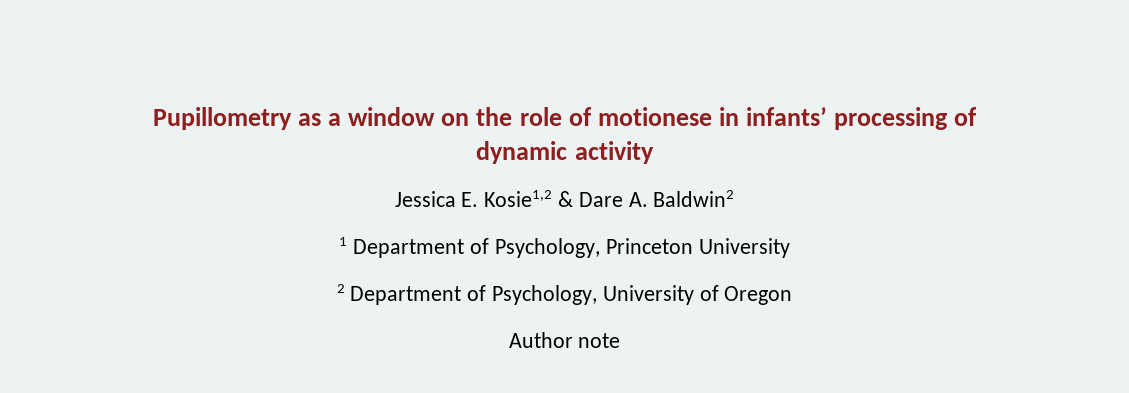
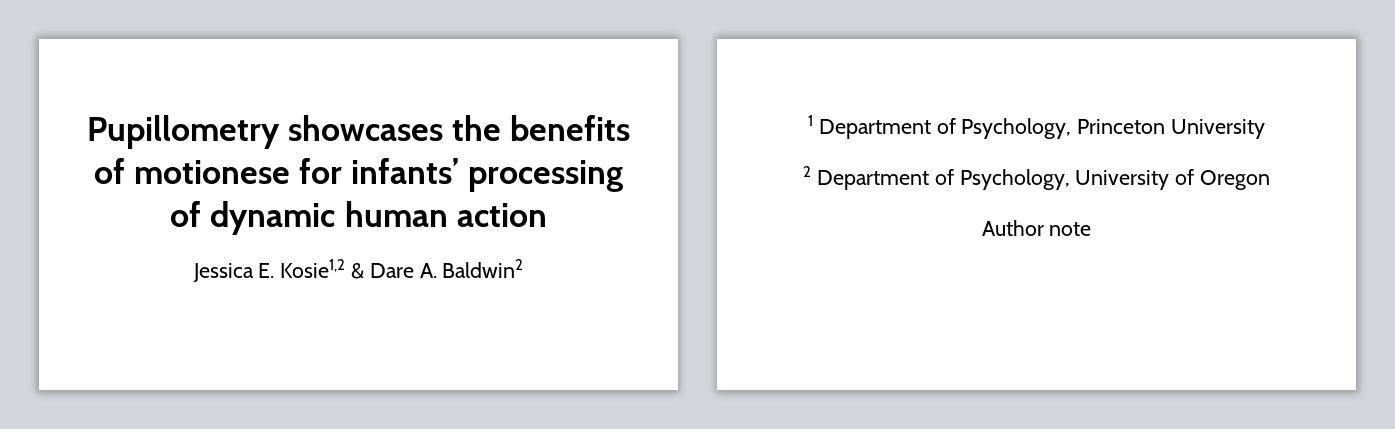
[298,107,562,126] as a window on the role -> [287,115,631,141] showcases the benefits
[718,107,739,126] in -> [299,158,342,184] for
[574,141,654,164] activity -> [344,201,547,227] human action

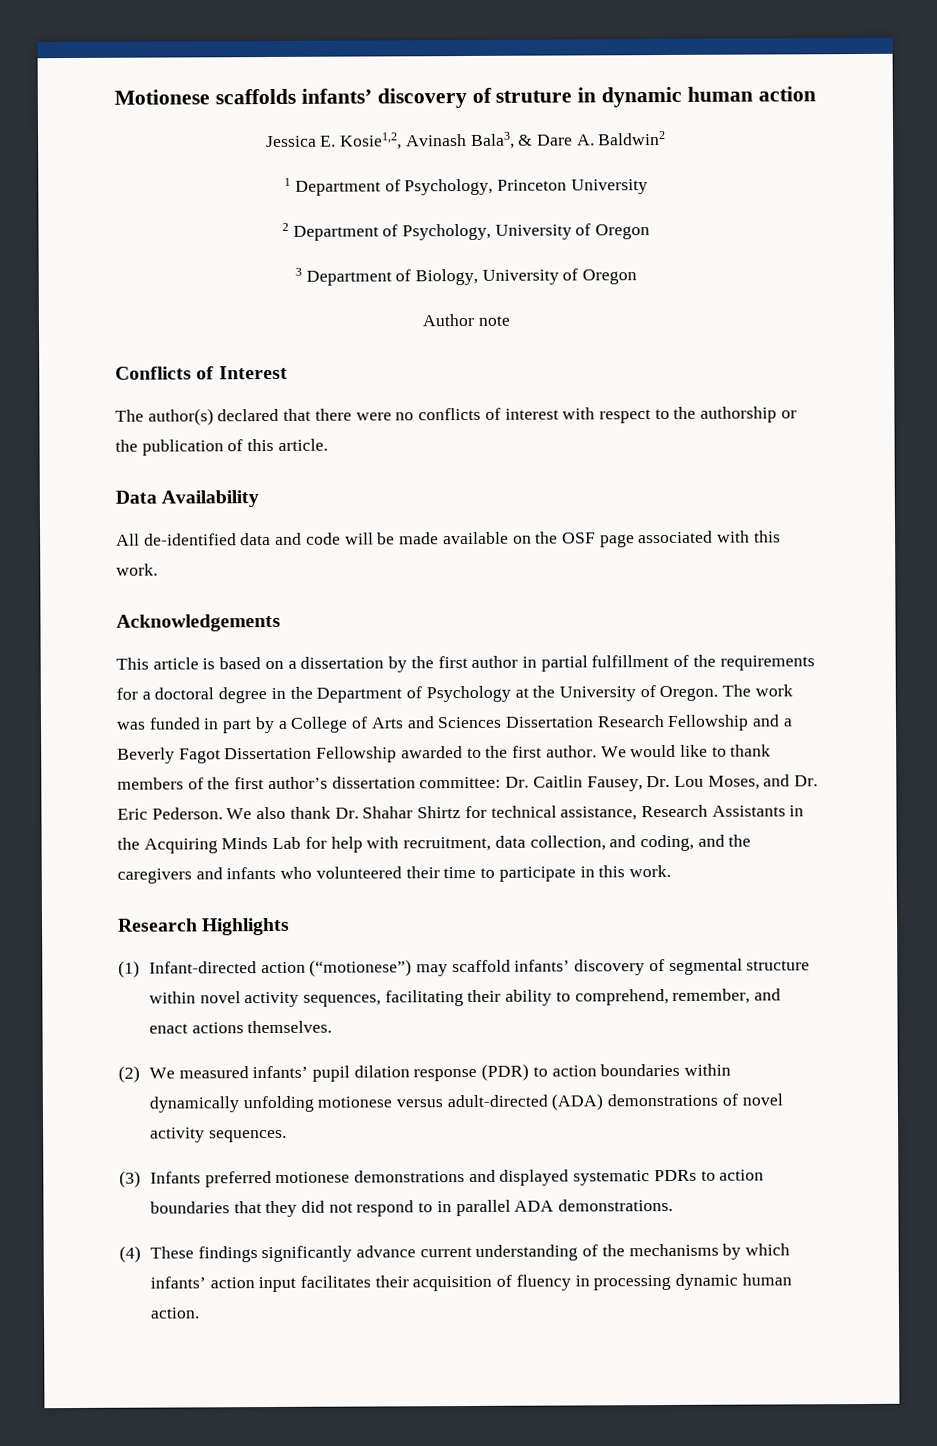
[86,115,631,149] [93,158,624,192] [170,201,202,227] Pupillometry showcases the benefits of motionese for infants’ processing of -> [114,87,597,109] Motionese scaffolds infants’ discovery of struture in
[280,259,346,278] Kosie1,2 -> [340,131,515,150] Kosie1,2, Avinash Bala3,
[981,220,1092,236] Author note -> [294,267,638,286] [422,313,510,327] [115,365,288,380] [115,406,797,426] [115,438,328,456] [115,490,260,508] [116,530,781,548] [116,563,158,576] [116,613,281,632] [116,654,815,673] [116,684,793,704] [116,714,793,734] [117,744,772,764] [117,774,819,792] [117,804,805,821] [117,834,752,854] [117,864,671,884] [117,917,291,936] [118,958,811,978] [148,988,782,1008] [148,1020,333,1034] [118,1063,732,1083] [148,1093,783,1113] [149,1127,287,1143] [119,1169,765,1188] [149,1198,674,1218] [119,1243,791,1263] [149,1273,792,1293] [149,1307,200,1319] 3 Department of Biology, University of Oregon // Author note // Conflicts of Interest // The author(s) declared that there were no conflicts of interest with respect to the authorship or the publication of this article. // Data Availability // All de-identified data and code will be made available on the OSF page associated with this work. // Acknowledgements // This article is based on a dissertation by the first author in partial fulfillment of the requirements for a doctoral degree in the Department of Psychology at the University of Oregon. The work was funded in part by a College of Arts and Sciences Dissertation Research Fellowship and a Beverly Fagot Dissertation Fellowship awarded to the first author. We would like to thank members of the first author’s dissertation committee: Dr. Caitlin Fausey, Dr. Lou Moses, and Dr. Eric Pederson. We also thank Dr. Shahar Shirtz for technical assistance, Research Assistants in the Acquiring Minds Lab for help with recruitment, data collection, and coding, and the caregivers and infants who volunteered their time to participate in this work. // Research Highlights // (1) Infant-directed action (“motionese”) may scaffold infants’ discovery of segmental structure within novel activity sequences, facilitating their ability to comprehend, remember, and enact actions themselves. // (2) We measured infants’ pupil dilation response (PDR) to action boundaries within dynamically unfolding motionese versus adult-directed (ADA) demonstrations of novel activity sequences. // (3) Infants preferred motionese demonstrations and displayed systematic PDRs to action boundaries that they did not respond to in parallel ADA demonstrations. // (4) These findings significantly advance current understanding of the mechanisms by which infants’ action input facilitates their acquisition of fluency in processing dynamic human action.

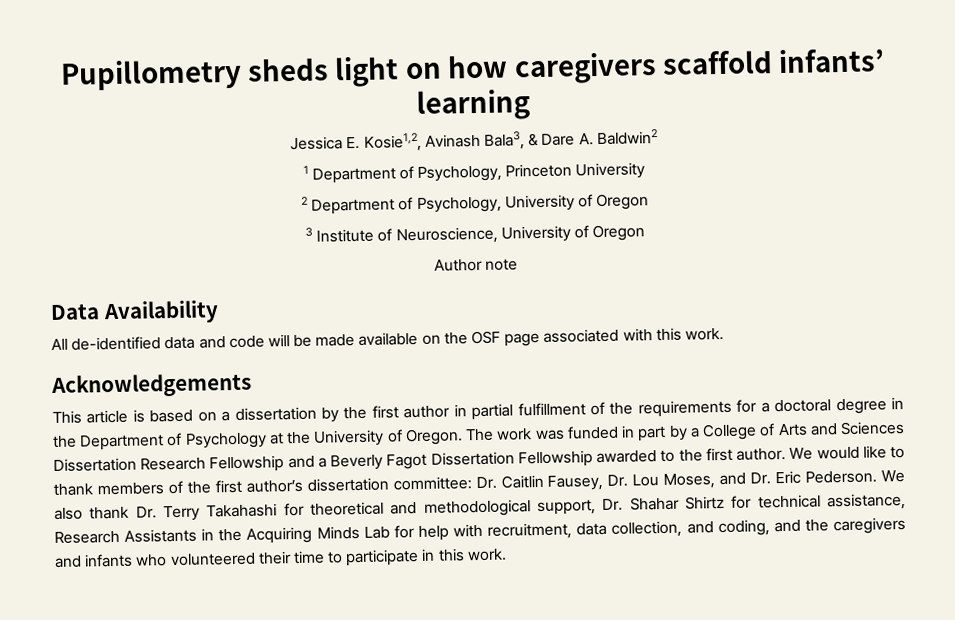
[114,86,816,109] Motionese scaffolds infants’ discovery of struture in dynamic human action -> [59,48,886,91] [416,89,530,121] Pupillometry sheds light on how caregivers scaffold infants’ learning
[305,268,479,286] Department of Biology, -> [316,226,498,245] Institute of Neuroscience,
[115,365,288,380] [115,406,797,426] [115,438,328,456] // Conflicts of Interest // The author(s) declared that there were no conflicts of interest with respect to the authorship or the publication of this article. -> (519, 264) none
(359, 813) none -> [163,498,624,522] Terry Takahashi for theoretical and methodological support, Dr.
[117,917,291,936] [118,958,811,978] [148,988,782,1008] [148,1020,333,1034] [118,1063,732,1083] [148,1093,783,1113] [149,1127,287,1143] [119,1169,765,1188] [149,1198,674,1218] [119,1243,791,1263] [149,1273,792,1293] [149,1307,200,1319] // Research Highlights // (1) Infant-directed action (“motionese”) may scaffold infants’ discovery of segmental structure within novel activity sequences, facilitating their ability to comprehend, remember, and enact actions themselves. // (2) We measured infants’ pupil dilation response (PDR) to action boundaries within dynamically unfolding motionese versus adult-directed (ADA) demonstrations of novel activity sequences. // (3) Infants preferred motionese demonstrations and displayed systematic PDRs to action boundaries that they did not respond to in parallel ADA demonstrations. // (4) These findings significantly advance current understanding of the mechanisms by which infants’ action input facilitates their acquisition of fluency in processing dynamic human action. -> (507, 555) none

